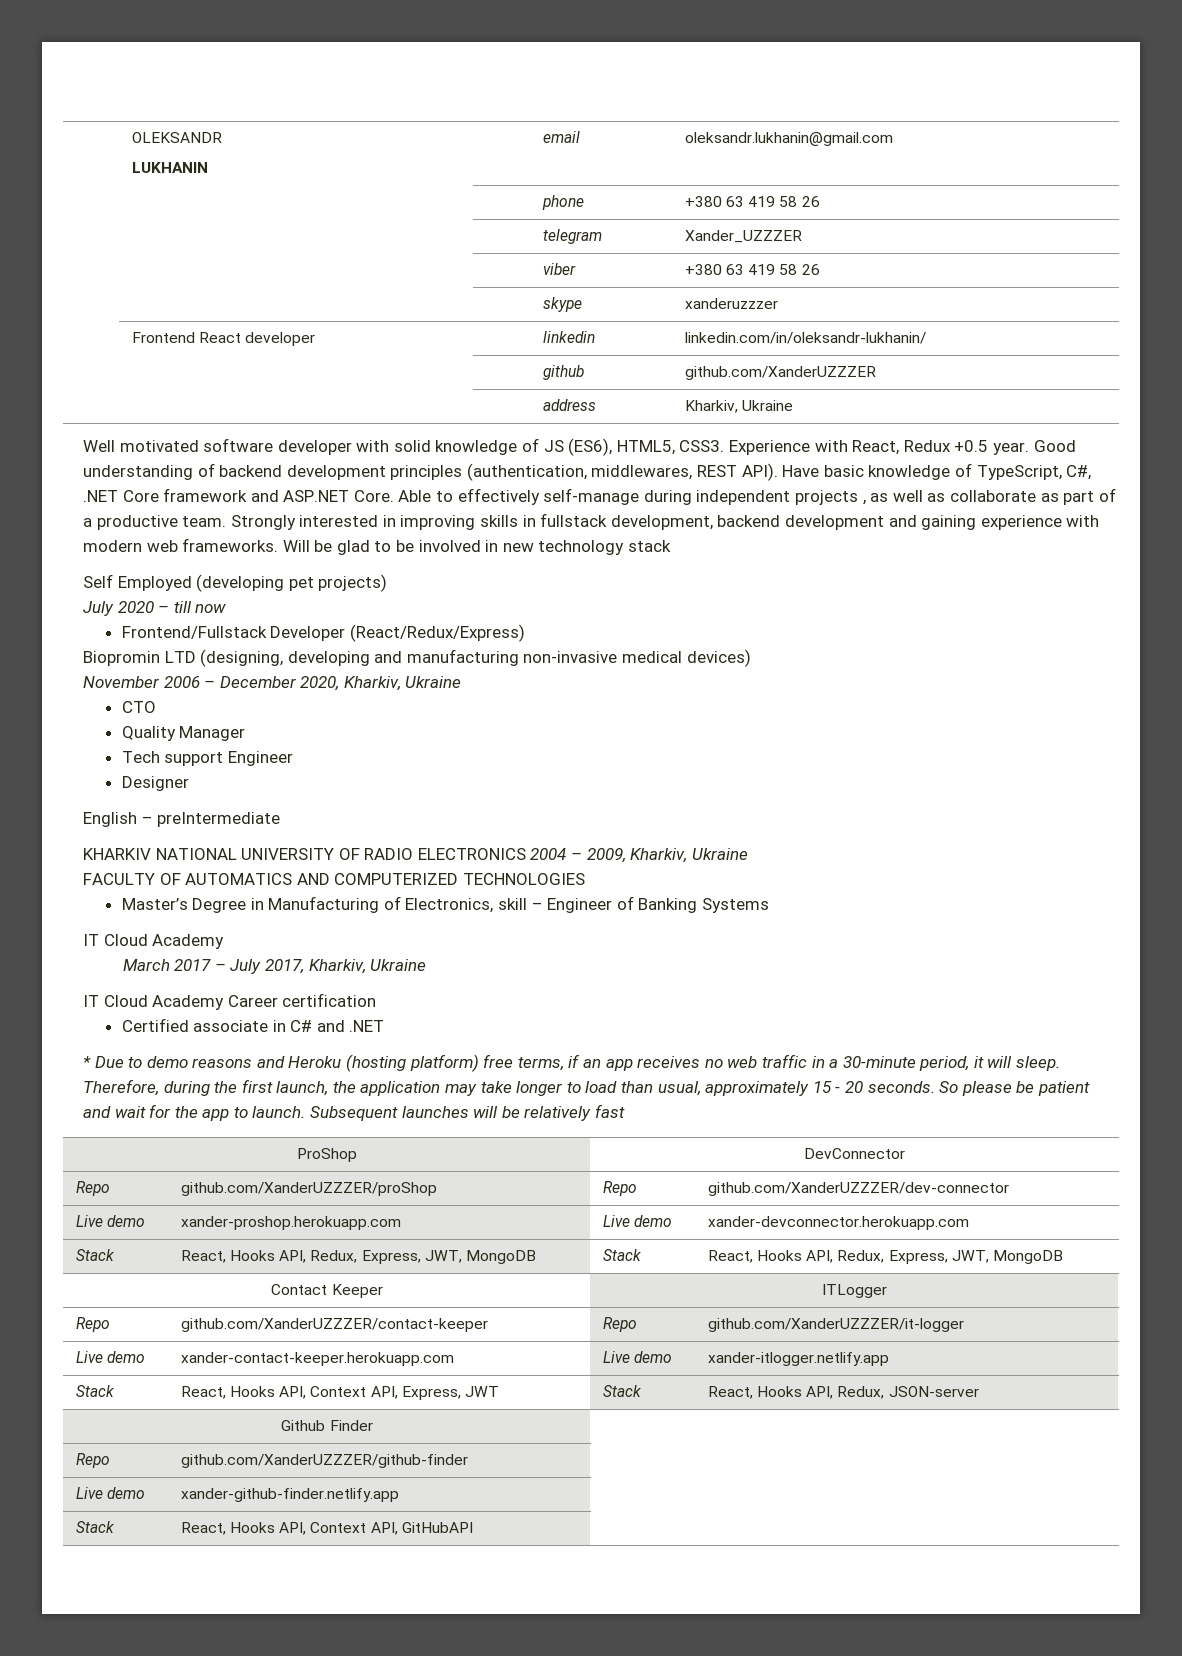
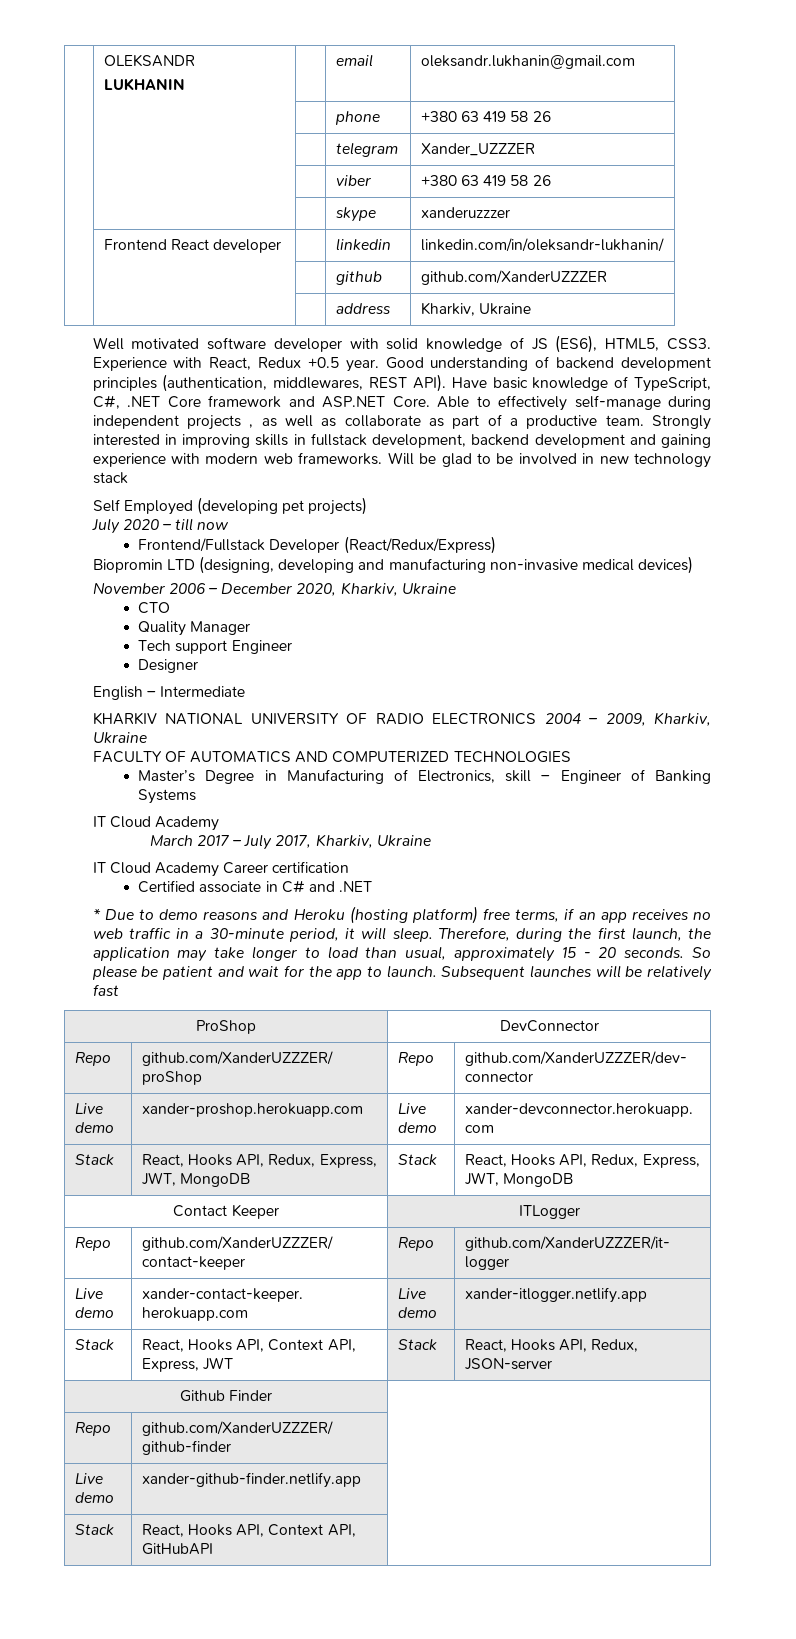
[157,812,281,827] preIntermediate -> [159,686,245,697] Intermediate

